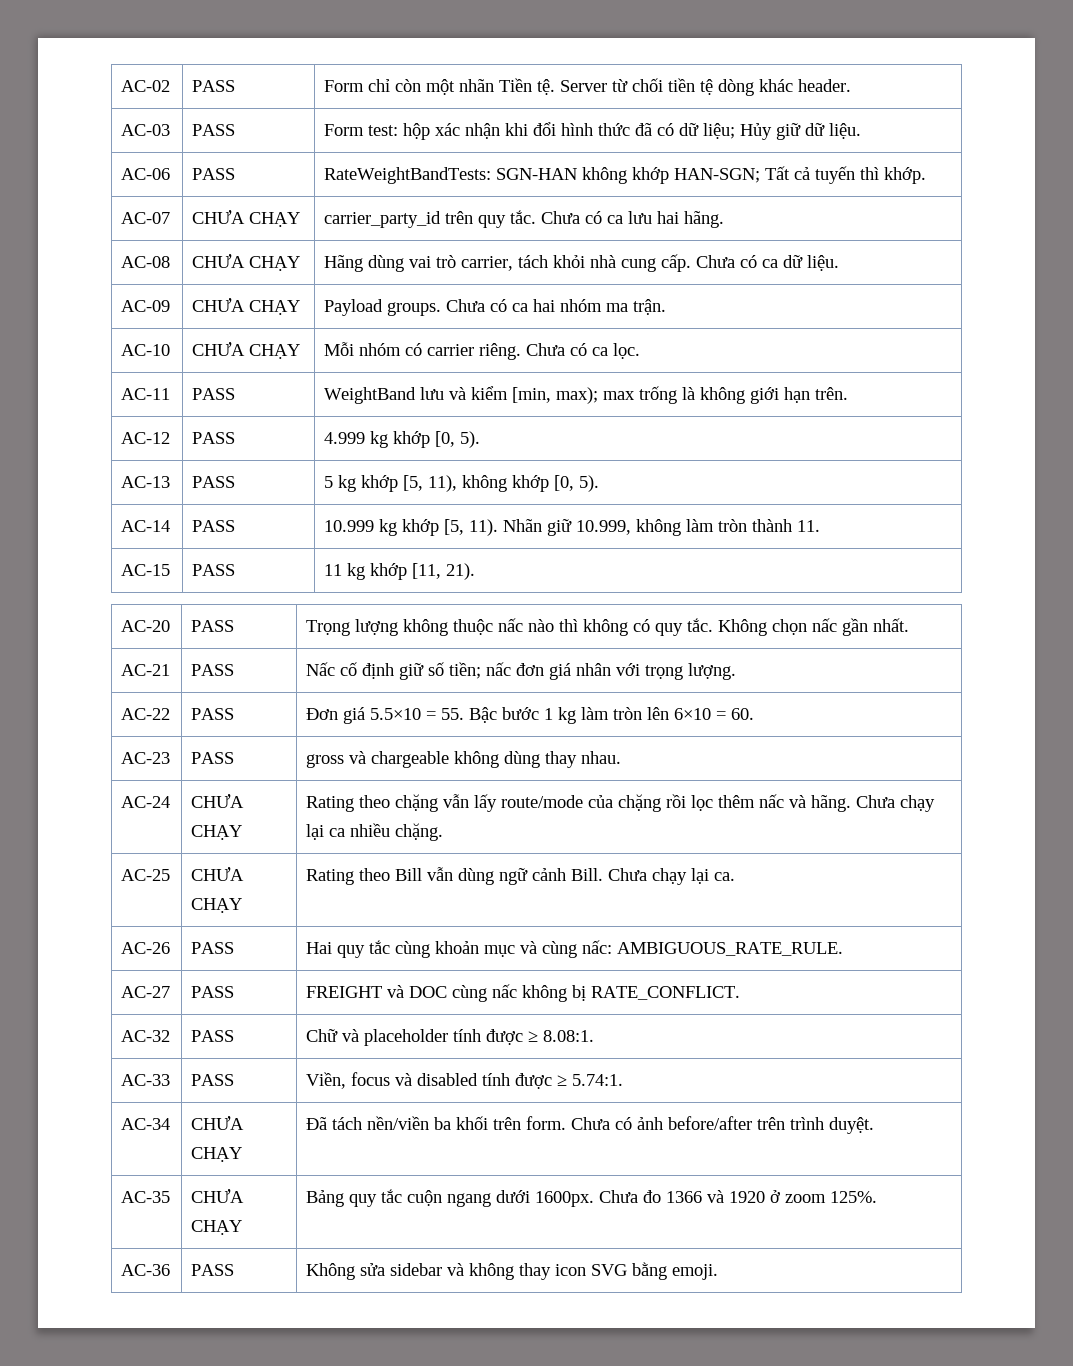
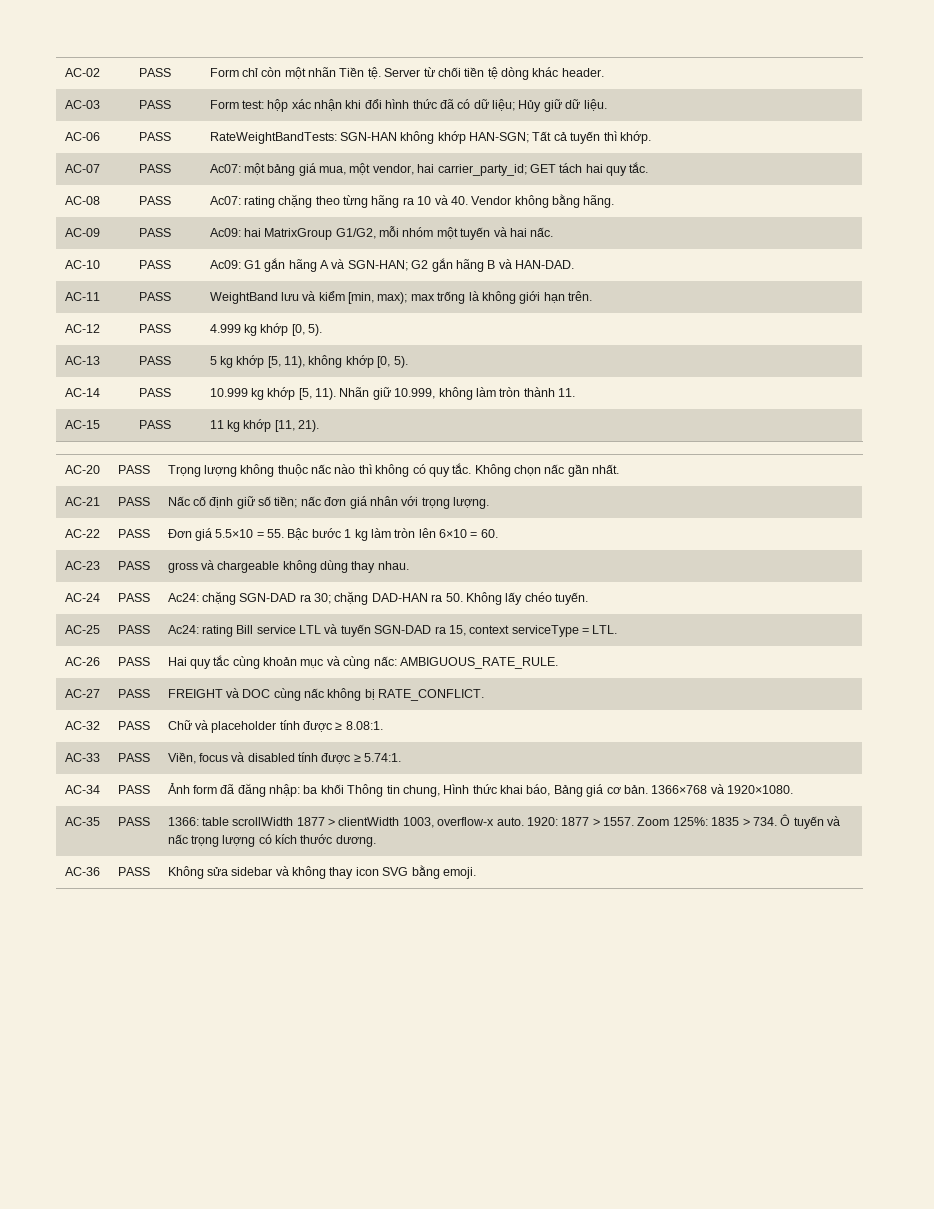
[192,210,301,227] [324,210,725,228] [121,256,171,268] [192,254,301,271] [324,254,840,272] [121,300,171,312] [192,298,301,315] [324,299,667,316] [121,344,171,356] [192,342,301,359] [324,342,641,360] CHƯA CHẠY | carrier_party_id trên quy tắc. Chưa có ca lưu hai hãng. // AC-08 | CHƯA CHẠY | Hãng dùng vai trò carrier, tách khỏi nhà cung cấp. Chưa có ca dữ liệu. // AC-09 | CHƯA CHẠY | Payload groups. Chưa có ca hai nhóm ma trận. // AC-10 | CHƯA CHẠY | Mỗi nhóm có carrier riêng. Chưa có ca lọc. -> [138,164,171,173] [209,162,649,176] [64,196,100,205] [138,196,171,205] [209,194,615,208] [64,228,100,237] [138,228,171,237] [209,226,554,240] [64,260,100,269] [138,260,171,269] [209,258,575,272] PASS | Ac07: một bảng giá mua, một vendor, hai carrier_party_id; GET tách hai quy tắc. // AC-08 | PASS | Ac07: rating chặng theo từng hãng ra 10 và 40. Vendor không bằng hãng. // AC-09 | PASS | Ac09: hai MatrixGroup G1/G2, mỗi nhóm một tuyến và hai nấc. // AC-10 | PASS | Ac09: G1 gắn hãng A và SGN-HAN; G2 gắn hãng B và HAN-DAD.
[191,794,245,808] [191,825,243,840] [306,794,936,812] [306,823,444,841] [121,869,171,881] [191,867,245,881] [191,898,243,913] [306,867,736,885] CHƯA CHẠY | Rating theo chặng vẫn lấy route/mode của chặng rồi lọc thêm nấc và hãng. Chưa chạy lại ca nhiều chặng. // AC-25 | CHƯA CHẠY | Rating theo Bill vẫn dùng ngữ cảnh Bill. Chưa chạy lại ca. -> [117,593,150,602] [167,591,589,605] [64,625,100,634] [117,625,150,634] [167,624,618,637] PASS | Ac24: chặng SGN-DAD ra 30; chặng DAD-HAN ra 50. Không lấy chéo tuyến. // AC-25 | PASS | Ac24: rating Bill service LTL và tuyến SGN-DAD ra 15, context serviceType = LTL.
[191,1116,245,1130] [191,1147,243,1162] [306,1116,875,1134] [121,1191,171,1203] [191,1189,245,1203] [191,1220,243,1235] [306,1189,878,1207] CHƯA CHẠY | Đã tách nền/viền ba khối trên form. Chưa có ảnh before/after trên trình duyệt. // AC-35 | CHƯA CHẠY | Bảng quy tắc cuộn ngang dưới 1600px. Chưa đo 1366 và 1920 ở zoom 125%. -> [117,785,150,794] [167,783,794,797] [64,817,100,826] [117,817,150,826] [167,814,841,829] [167,834,376,847] PASS | Ảnh form đã đăng nhập: ba khối Thông tin chung, Hình thức khai báo, Bảng giá cơ bản. 1366×768 và 1920×1080. // AC-35 | PASS | 1366: table scrollWidth 1877 > clientWidth 1003, overflow-x auto. 1920: 1877 > 1557. Zoom 125%: 1835 > 734. Ô tuyến và nấc trọng lượng có kích thước dương.

